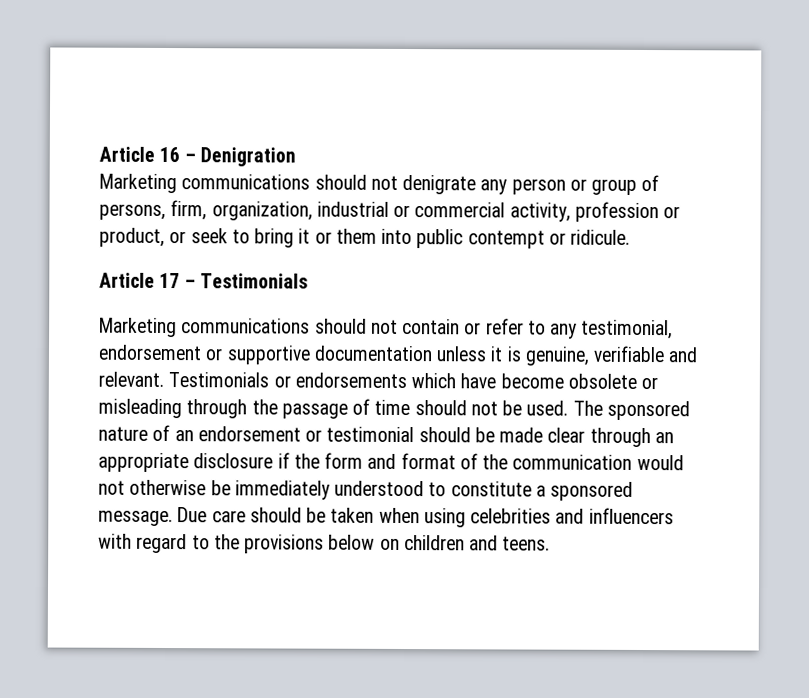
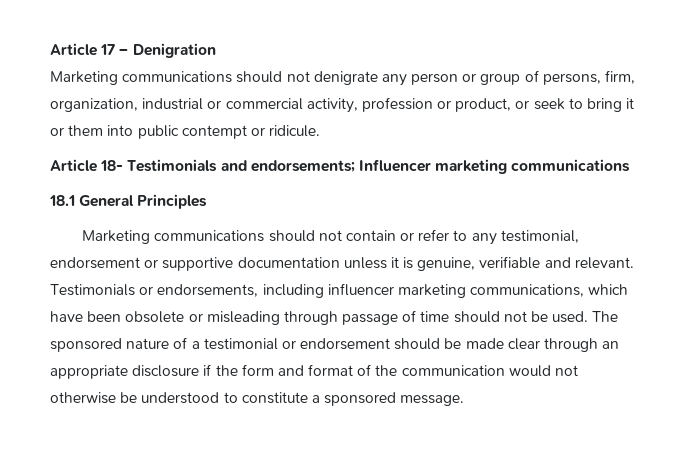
[99,146,181,163] Article 16 -> [50,43,116,56] Article 17
[159,272,308,289] 17 – Testimonials -> [100,159,631,174] [49,194,208,209] 18- Testimonials and endorsements; Influencer marketing communications // 18.1 General Principles
[294,372,407,389] endorsements -> [157,283,585,298] endorsements, including influencer marketing communications,
[500,373,564,389] become -> [87,311,122,322] been
[251,399,278,415] the -> (338, 318) none
[174,426,415,443] an endorsement or testimonial -> [191,338,391,350] a testimonial or endorsement
[234,480,330,500] immediately -> (138, 397) none
[177,507,674,528] [98,533,551,554] Due care should be taken when using celebrities and influencers with regard to the provisions below on children and teens. -> (465, 400) none

